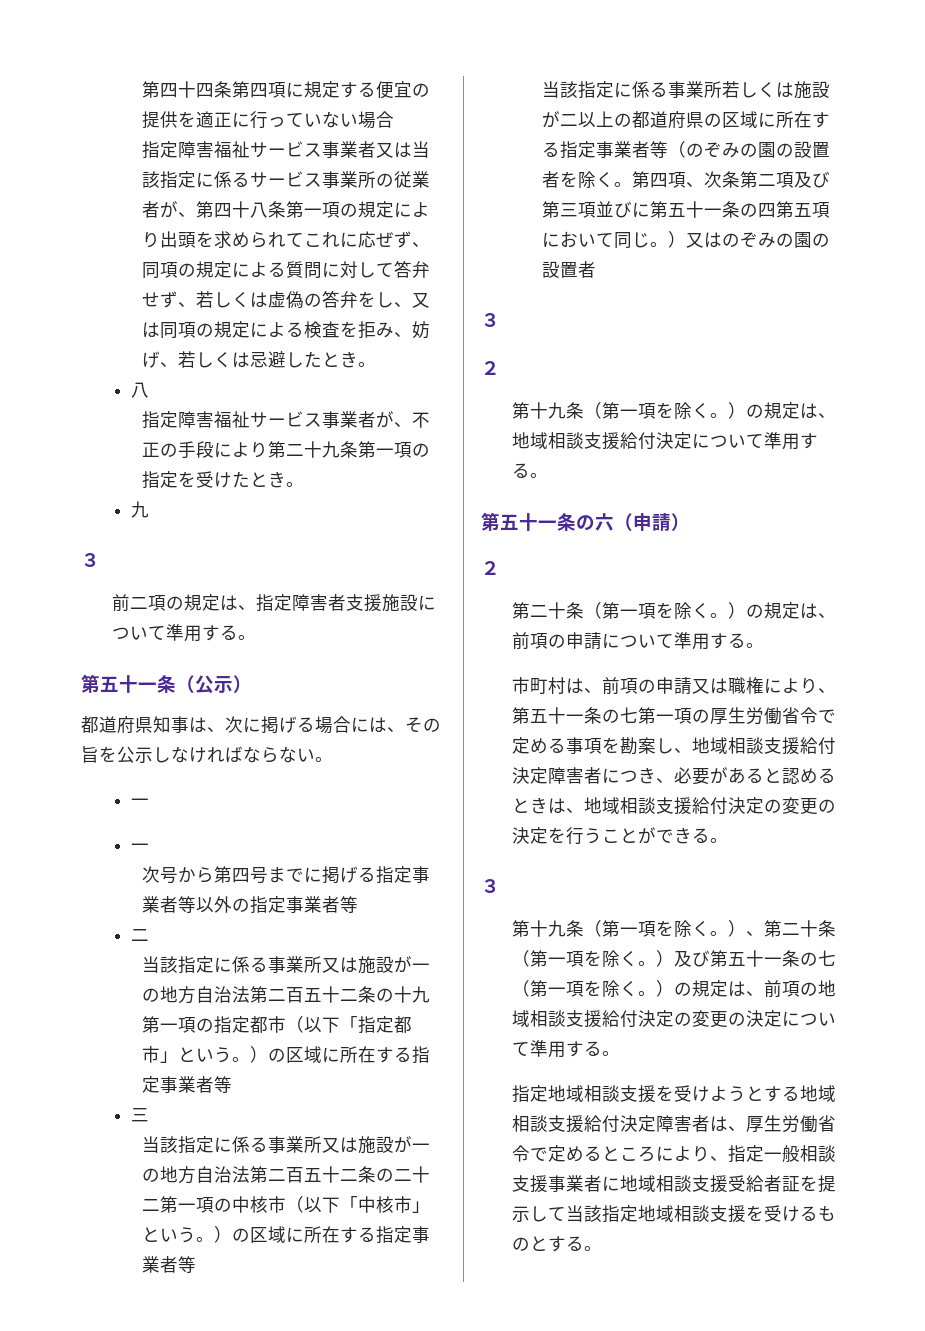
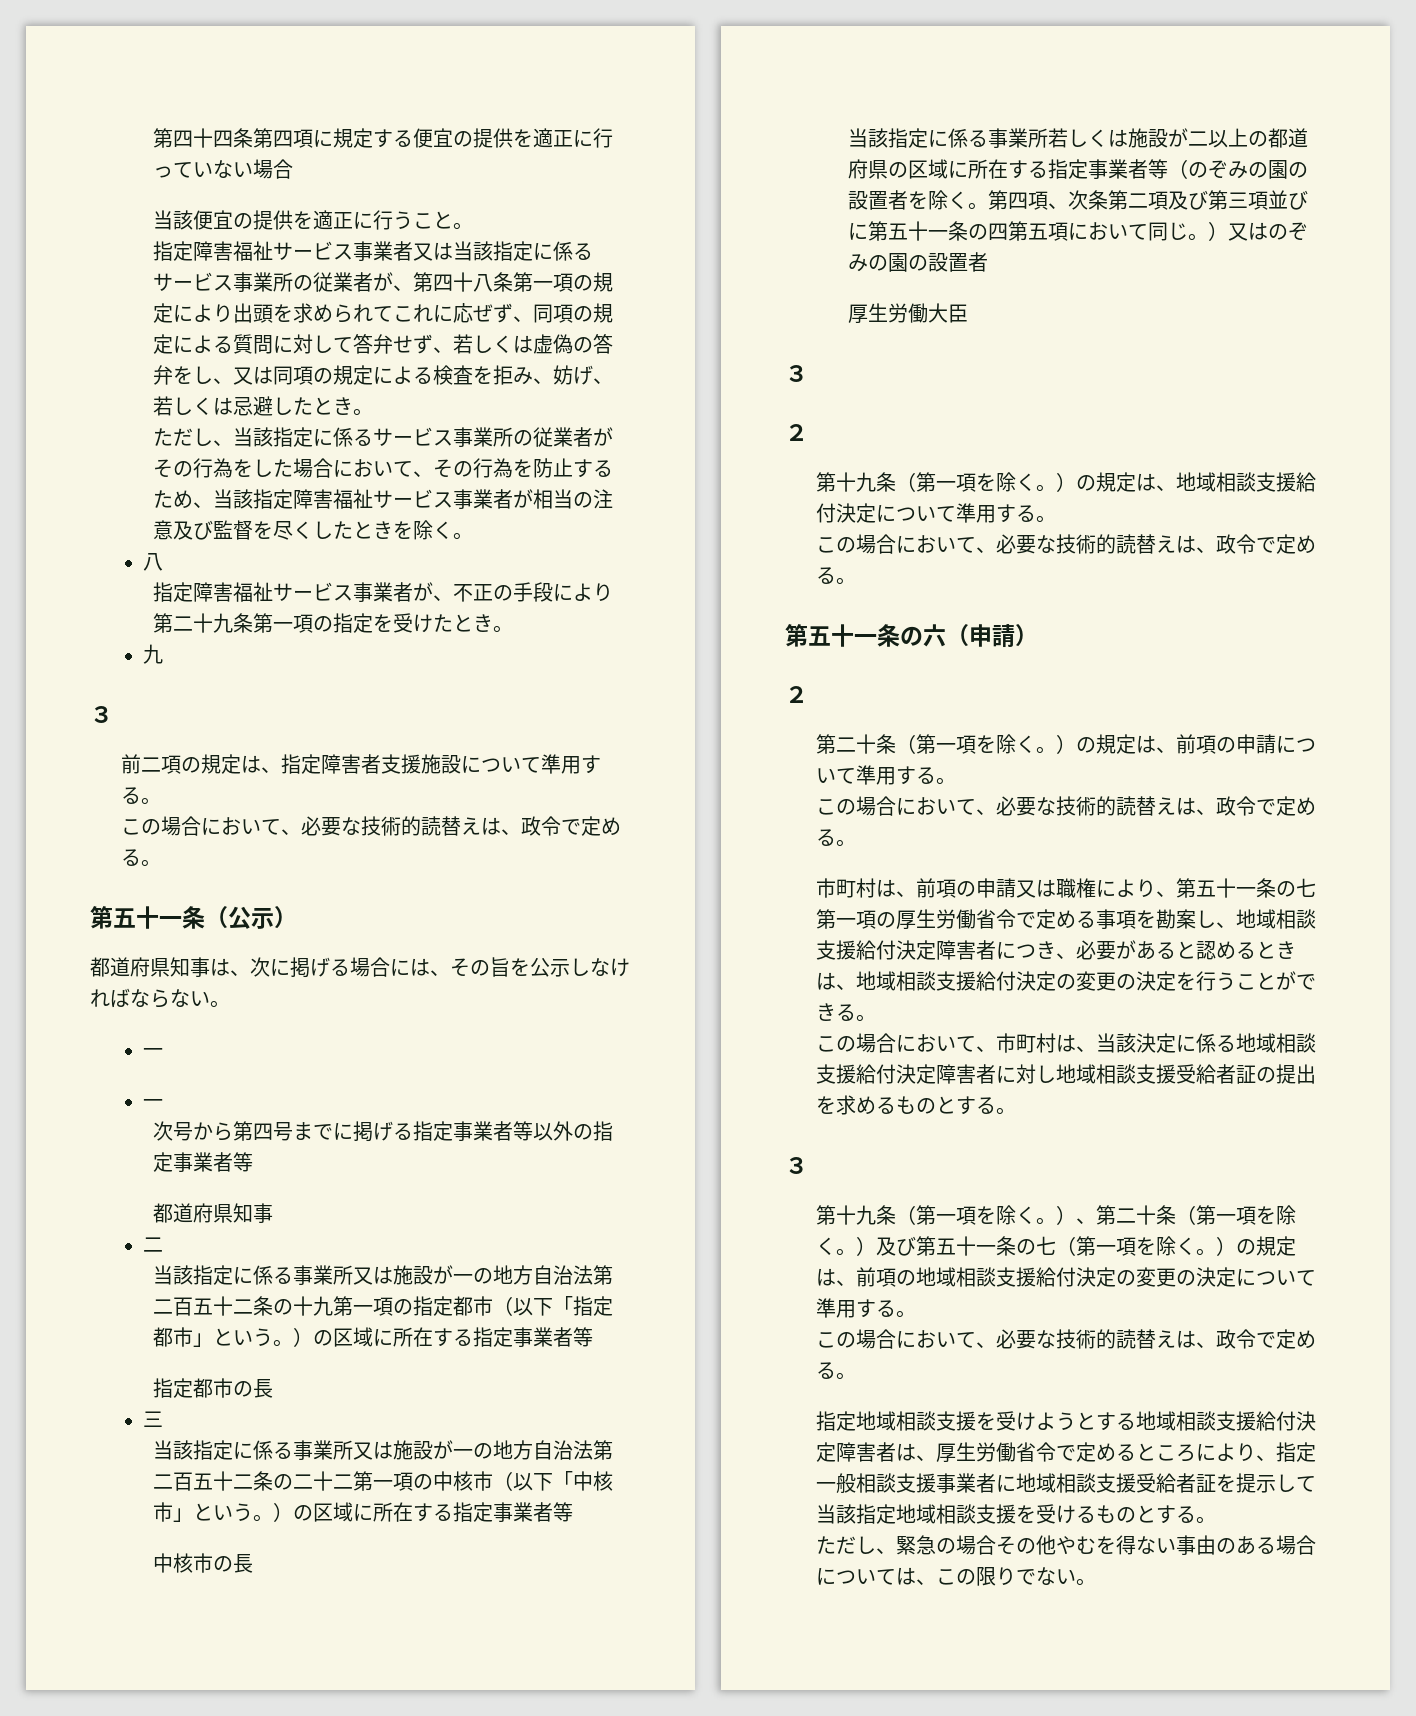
(395, 119) none -> [152,210,473,230] // 当該便宜の提供を適正に行うこと。
(377, 364) none -> [152,427,613,447] [152,458,613,478] [152,489,613,509] [152,520,473,540] // ただし、当該指定に係るサービス事業所の従業者がその行為をした場合において、その行為を防止するため、当該指定障害福祉サービス事業者が相当の注意及び監督を尽くしたときを除く。
(256, 637) none -> [121,816,622,836] [121,849,162,867] // この場合において、必要な技術的読替えは、政令で定める。
(359, 904) none -> [152,1203,273,1223] // 都道府県知事
(233, 1084) none -> [152,1378,273,1398] // 指定都市の長
(197, 1264) none -> [152,1553,253,1573] // 中核市の長
(597, 269) none -> [847,303,968,323] // 厚生労働大臣
(548, 475) none -> [816,534,1317,554] [816,567,857,585] // この場合において、必要な技術的読替えは、政令で定める。
(764, 645) none -> [816,796,1317,816] [816,829,857,847] // この場合において、必要な技術的読替えは、政令で定める。
(728, 840) none -> [816,1033,1317,1053] [816,1064,1317,1084] [816,1095,1017,1115] // この場合において、市町村は、当該決定に係る地域相談支援給付決定障害者に対し地域相談支援受給者証の提出を求めるものとする。
(620, 1053) none -> [816,1329,1317,1349] [816,1362,857,1380] // この場合において、必要な技術的読替えは、政令で定める。
(602, 1248) none -> [816,1535,1317,1555] [816,1566,1097,1586] // ただし、緊急の場合その他やむを得ない事由のある場合については、この限りでない。

